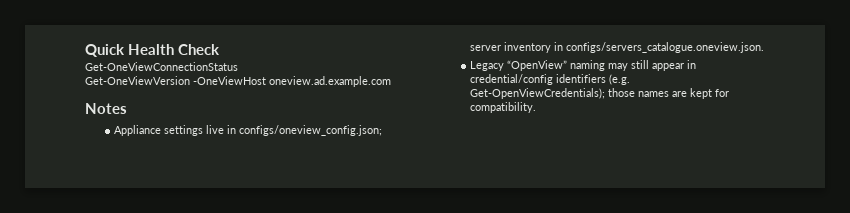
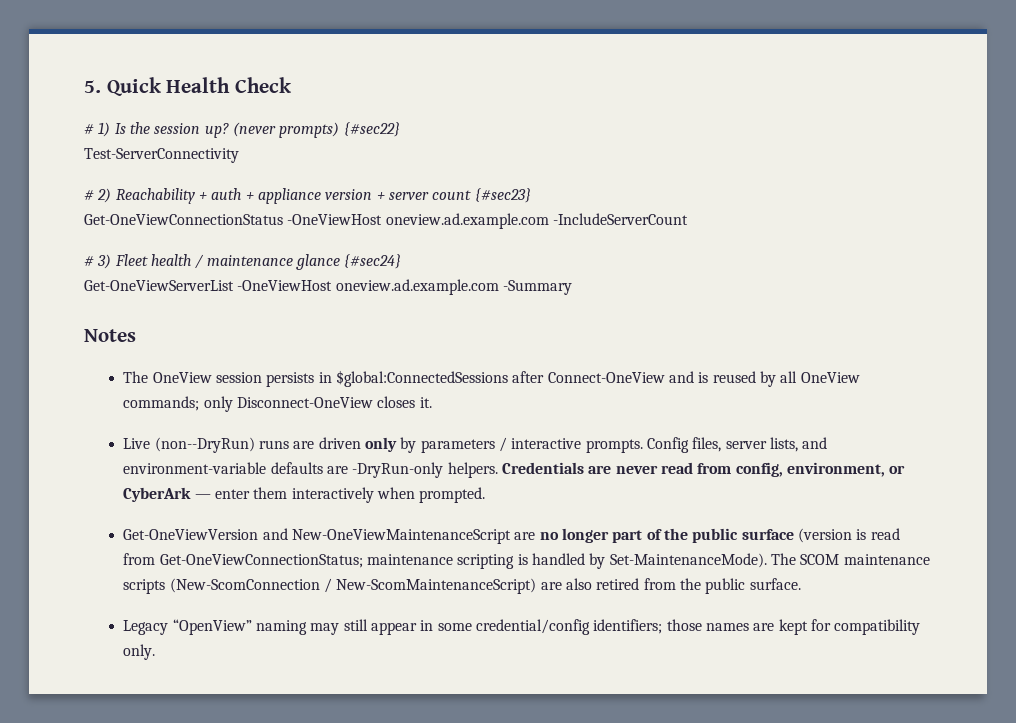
(85, 50) none -> [84,80,101,93] 5.
(221, 49) none -> [84,122,400,138] [84,148,239,163] [84,188,531,204] // # 1) Is the session up? (never prompts) {#sec22} // Test-ServerConnectivity // # 2) Reachability + auth + appliance version + server count {#sec23}
[85,76,391,87] [85,103,127,114] [114,125,383,136] [470,42,765,53] // Get-OneViewVersion -OneViewHost oneview.ad.example.com // Notes // Appliance settings live in configs/oneview_config.json; server inventory in configs/servers_catalogue.oneview.json. -> [287,213,688,229] [84,254,402,270] [84,279,572,295] [84,329,136,342] [123,370,860,387] [123,396,432,412] [123,437,828,453] [123,462,906,478] [123,487,486,503] [123,528,900,544] [123,553,930,569] [123,578,801,594] -OneViewHost oneview.ad.example.com -IncludeServerCount // # 3) Fleet health / maintenance glance {#sec24} // Get-OneViewServerList -OneViewHost oneview.ad.example.com -Summary // Notes // The OneView session persists in $global:ConnectedSessions after Connect-OneView and is reused by all OneView commands; only Disconnect-OneView closes it. // Live (non--DryRun) runs are driven only by parameters / interactive prompts. Config files, server lists, and environment-variable defaults are -DryRun-only helpers. Credentials are never read from config, environment, or CyberArk — enter them interactively when prompted. // Get-OneViewVersion and New-OneViewMaintenanceScript are no longer part of the public surface (version is read from Get-OneViewConnectionStatus; maintenance scripting is handled by Set-MaintenanceMode). The SCOM maintenance scripts (New-ScomConnection / New-ScomMaintenanceScript) are also retired from the public surface.
[470,74,631,85] [470,88,606,99] credential/config identifiers (e.g. Get-OpenViewCredentials); -> [437,619,663,635] some credential/config identifiers;
[470,102,537,113] compatibility. -> [834,619,921,635] [123,644,156,660] compatibility only.

